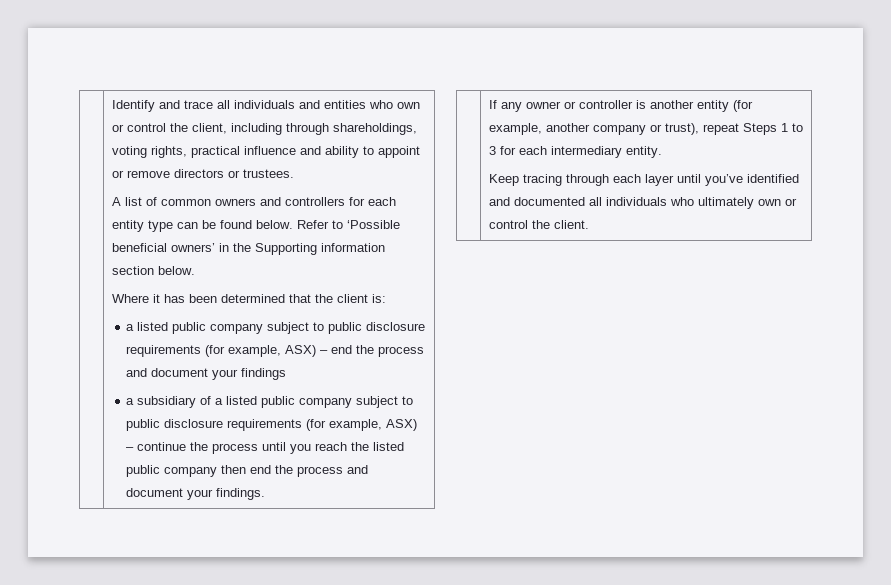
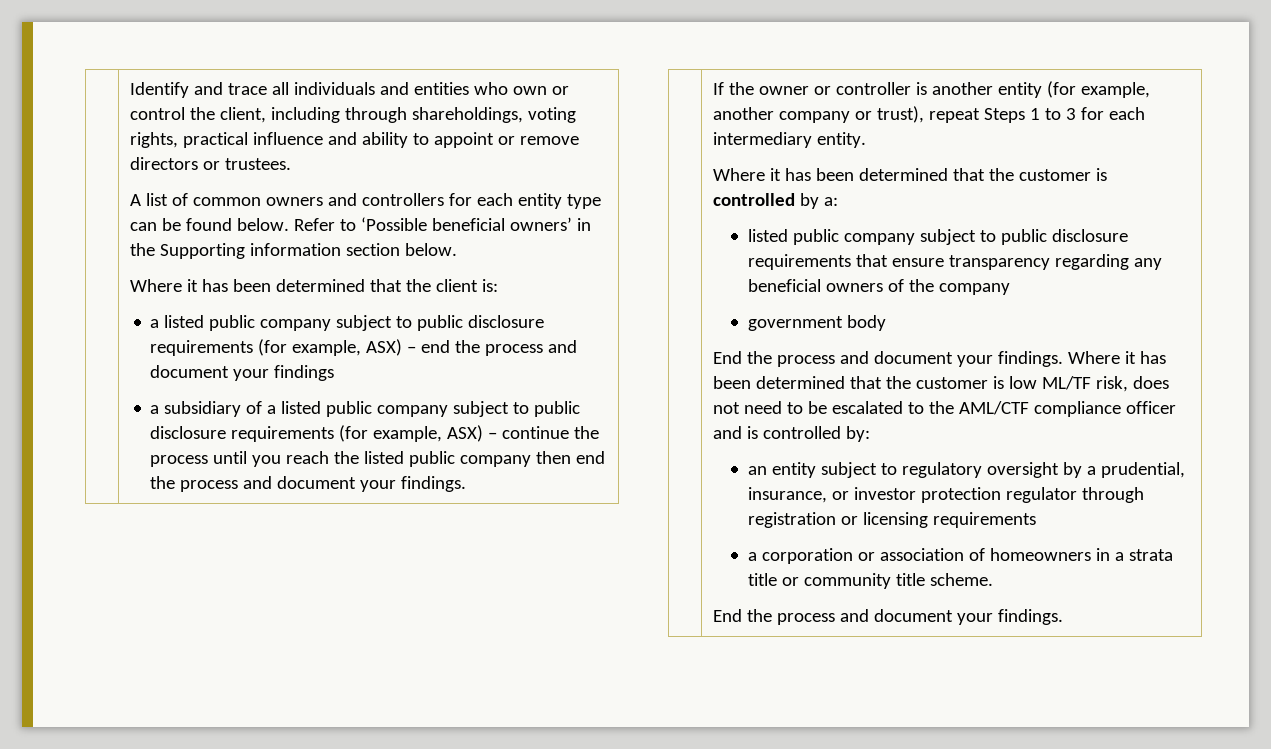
[500,102,522,112] any -> [728,82,754,95] the
[488,174,799,186] [488,197,797,209] [488,220,589,229] Keep tracing through each layer until you’ve identified and documented all individuals who ultimately own or control the client. -> [712,168,1107,181] [712,193,838,209] [747,229,1128,245] [747,254,1162,270] [747,279,1010,295] [747,315,886,331] [712,351,1166,367] [712,376,1169,392] [712,401,1176,417] [712,426,870,442] [747,462,1185,478] [747,487,1144,503] [747,512,1036,528] [747,548,1173,564] [747,573,993,589] [712,609,1063,625] Where it has been determined that the customer is controlled by a: // listed public company subject to public disclosure requirements that ensure transparency regarding any beneficial owners of the company // government body // End the process and document your findings. Where it has been determined that the customer is low ML/TF risk, does not need to be escalated to the AML/CTF compliance officer and is controlled by: // an entity subject to regulatory oversight by a prudential, insurance, or investor protection regulator through registration or licensing requirements // a corporation or association of homeowners in a strata title or community title scheme. // End the process and document your findings.

